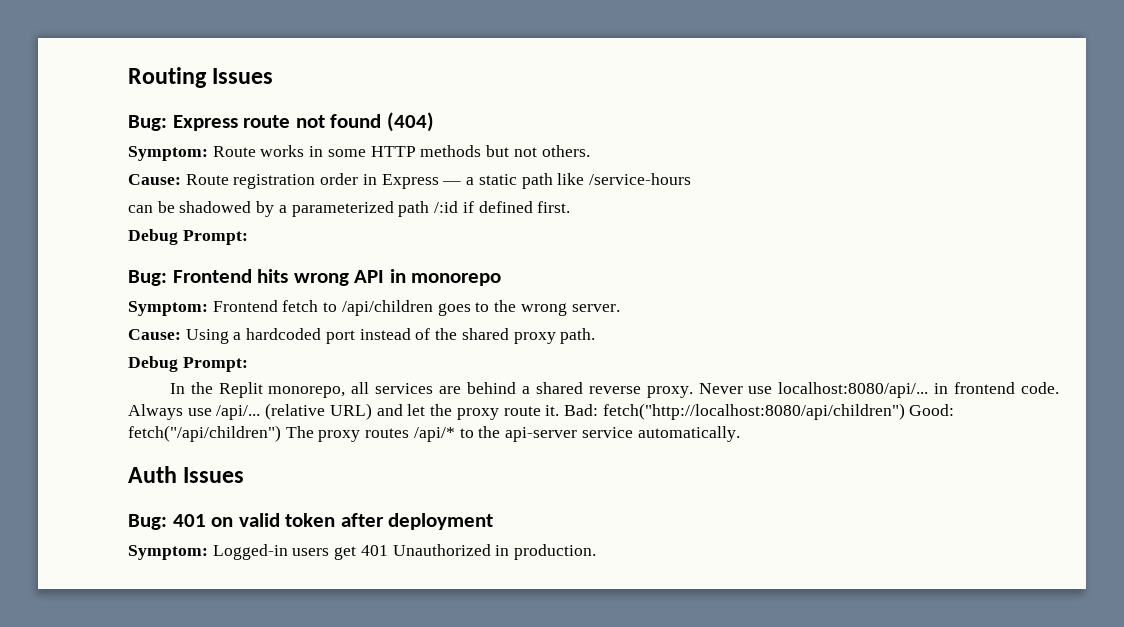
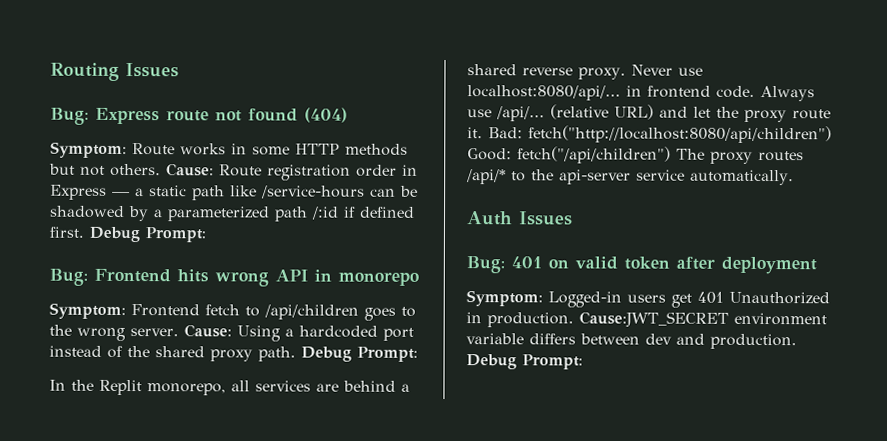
(590, 151) // -> (161, 170) none
(691, 179) // -> (365, 192) none
(571, 207) // -> (84, 232) none
(620, 308) // -> (179, 332) none
(596, 336) // -> (296, 354) none
(597, 552) none -> [579,311,827,328] [466,333,797,350] [466,354,583,370] Cause:JWT_SECRET environment variable differs between dev and production. Debug Prompt:

